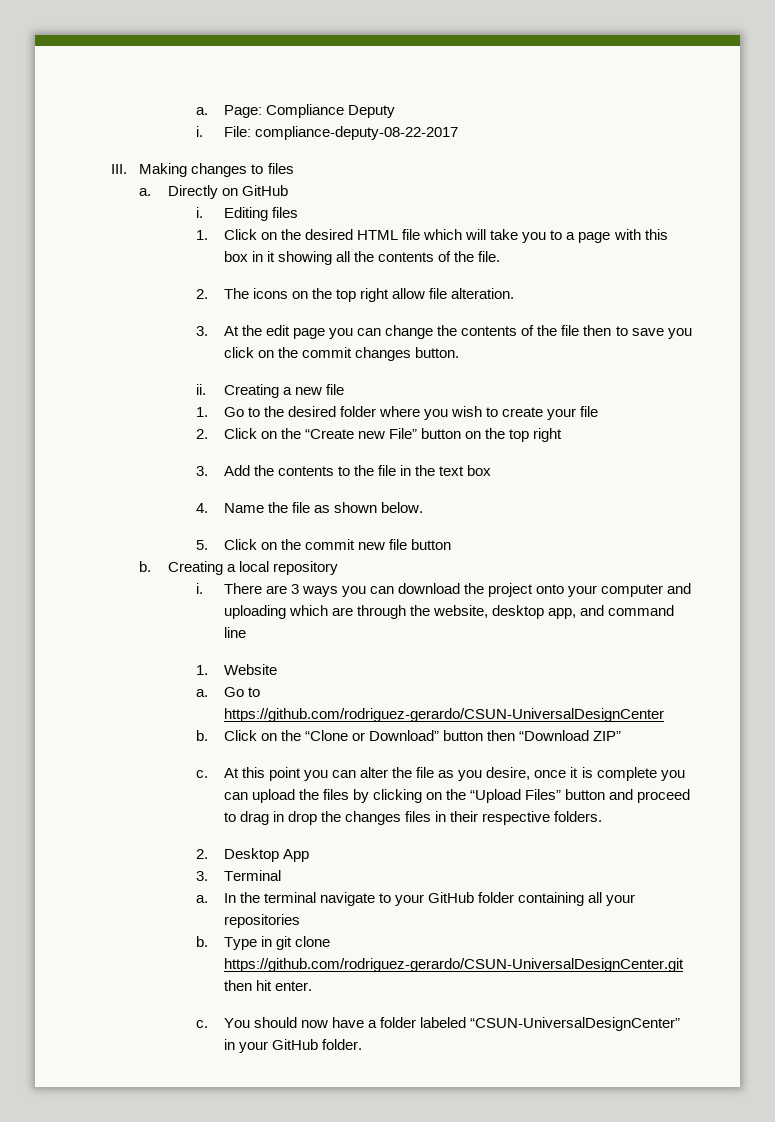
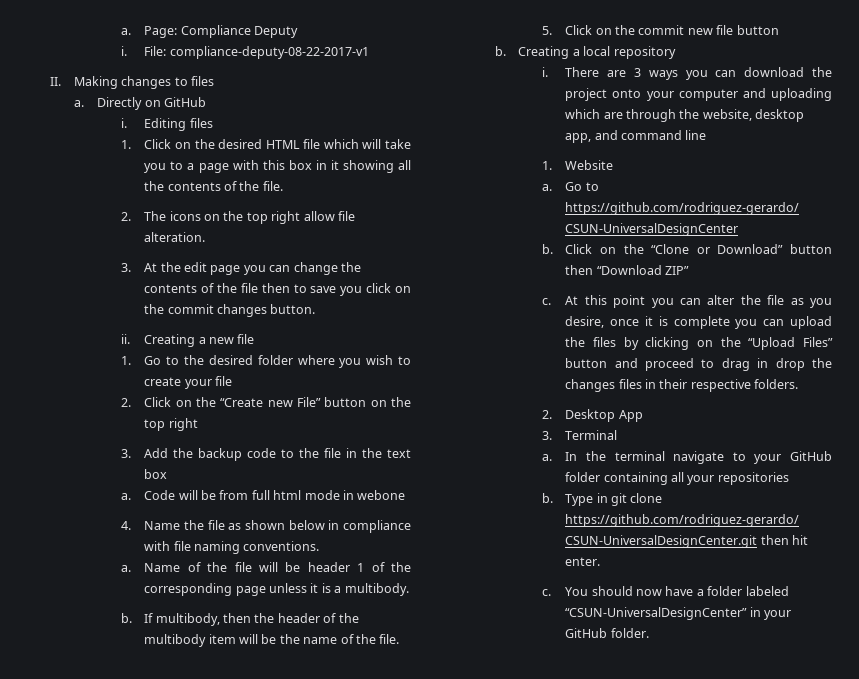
[254,126,458,140] [111,164,128,174] compliance-deputy-08-22-2017 // III. -> [169,46,369,59] [50,77,62,86] compliance-deputy-08-22-2017-v1 // II.
[277,466,334,476] contents -> [198,448,277,461] backup code
(492, 470) none -> [120,490,406,500] // a. Code will be from full html mode in webone
[381,502,424,513] below. -> [288,520,411,533] [144,541,320,554] [120,562,411,572] [144,583,409,596] [120,613,359,626] [144,634,400,647] below in compliance with file naming conventions. // a. Name of the file will be header 1 of the corresponding page unless it is a multibody. // b. If multibody, then the header of the multibody item will be the name of the file.

